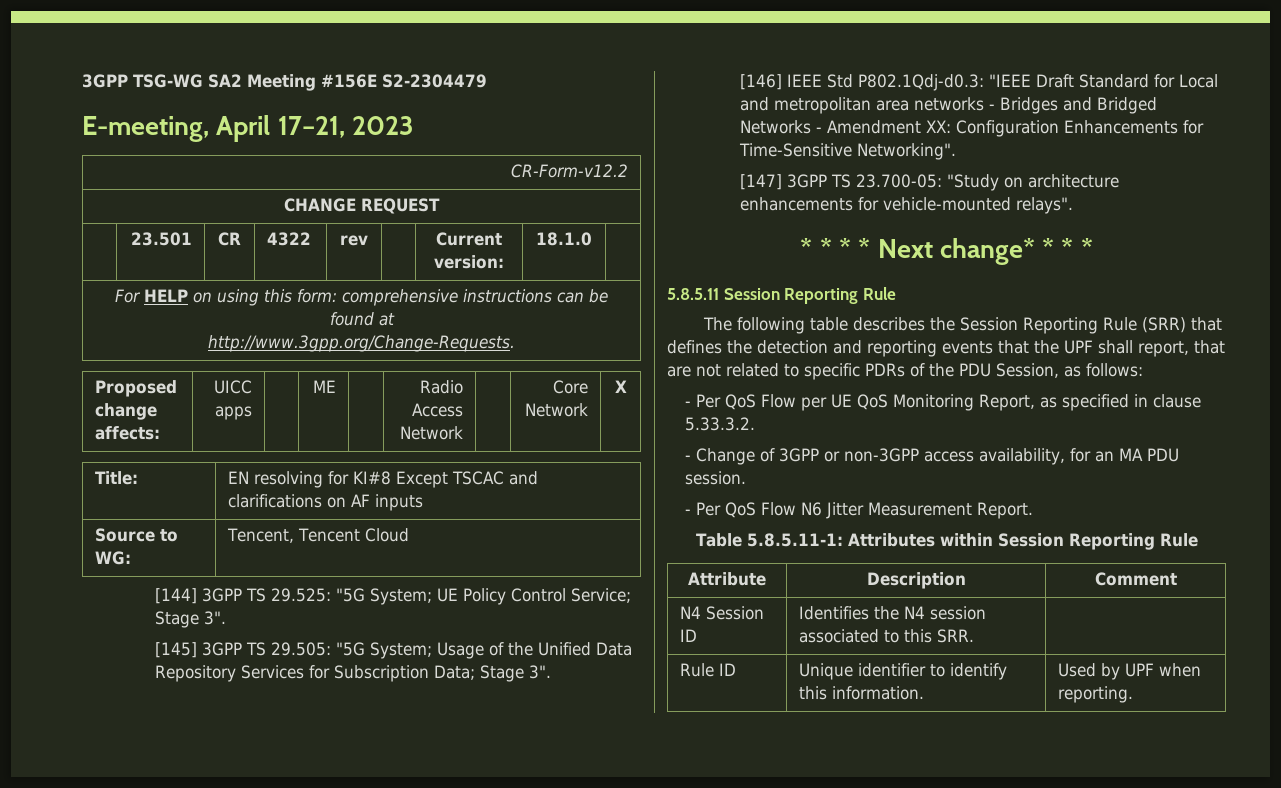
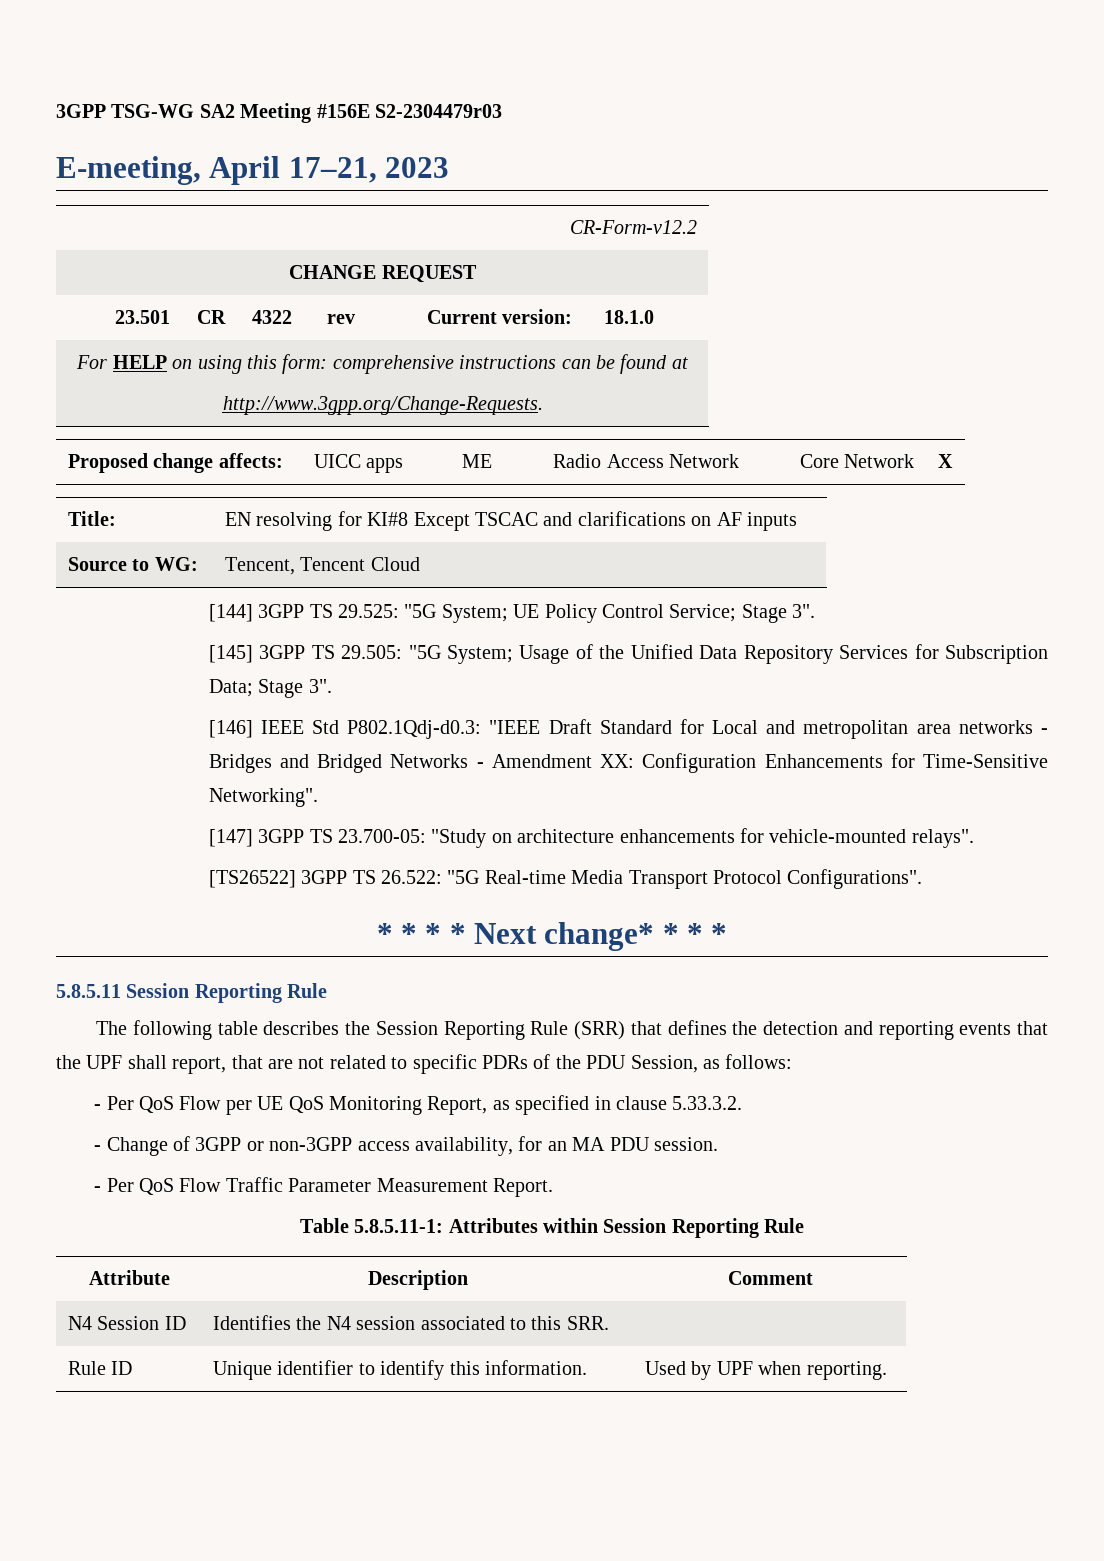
[382,74,487,88] S2-2304479 -> [375,104,502,118] S2-2304479r03
(1073, 205) none -> [208,869,923,889] // [TS26522] 3GPP TS 26.522: "5G Real-time Media Transport Protocol Configurations".
[801,502,865,519] N6 Jitter -> [225,1177,372,1192] Traffic Parameter

